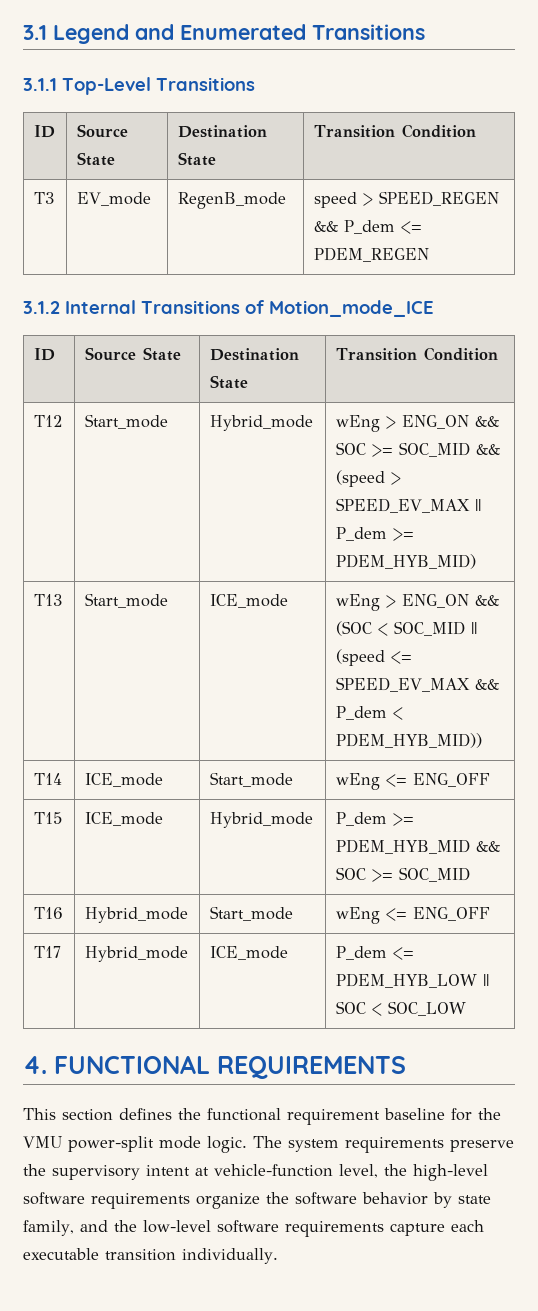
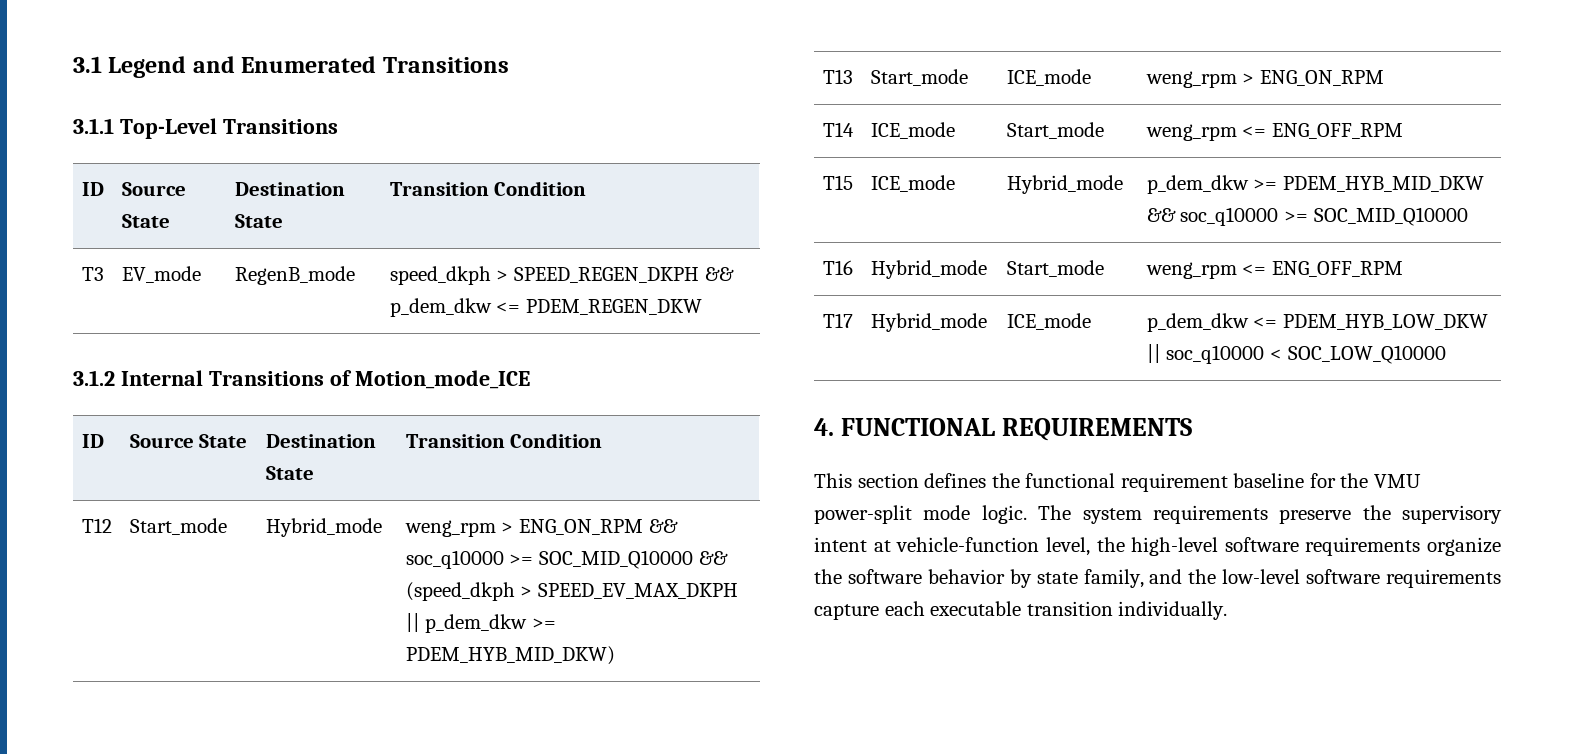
[313,191,499,208] [313,220,422,234] [313,247,429,262] speed > SPEED_REGEN && P_dem <= PDEM_REGEN -> [389,266,734,285] [389,298,702,317] speed_dkph > SPEED_REGEN_DKPH && p_dem_dkw <= PDEM_REGEN_DKW
[335,415,499,432] [335,442,500,457] [335,470,401,487] [335,498,481,513] [335,527,414,541] [335,554,476,569] [33,594,62,606] [84,593,168,608] [209,594,288,608] [335,594,499,611] [335,621,477,636] [335,649,412,666] [335,677,499,692] [335,706,403,720] [335,733,482,748] wEng > ENG_ON && SOC >= SOC_MID && (speed > SPEED_EV_MAX || P_dem >= PDEM_HYB_MID) // T13 | Start_mode | ICE_mode | wEng > ENG_ON && (SOC < SOC_MID || (speed <= SPEED_EV_MAX && P_dem < PDEM_HYB_MID)) -> [404,519,678,537] [405,550,728,569] [405,582,738,601] [405,613,556,633] [405,646,615,665] [822,69,853,84] [870,69,968,86] [1006,69,1091,86] [1145,70,1384,88] weng_rpm > ENG_ON_RPM && soc_q10000 >= SOC_MID_Q10000 && (speed_dkph > SPEED_EV_MAX_DKPH || p_dem_dkw >= PDEM_HYB_MID_DKW) // T13 | Start_mode | ICE_mode | weng_rpm > ENG_ON_RPM
[335,773,490,790] wEng <= ENG_OFF -> [1145,123,1403,141] weng_rpm <= ENG_OFF_RPM
[335,812,414,826] [335,839,500,854] [335,867,470,882] P_dem >= PDEM_HYB_MID && SOC >= SOC_MID -> [1146,175,1484,194] [1146,207,1468,226] p_dem_dkw >= PDEM_HYB_MID_DKW && soc_q10000 >= SOC_MID_Q10000
[335,907,490,924] wEng <= ENG_OFF -> [1145,261,1403,279] weng_rpm <= ENG_OFF_RPM
[335,946,414,960] [335,973,489,988] [335,1001,466,1016] P_dem <= PDEM_HYB_LOW || SOC < SOC_LOW -> [1146,313,1488,332] [1146,344,1446,364] p_dem_dkw <= PDEM_HYB_LOW_DKW || soc_q10000 < SOC_LOW_Q10000

